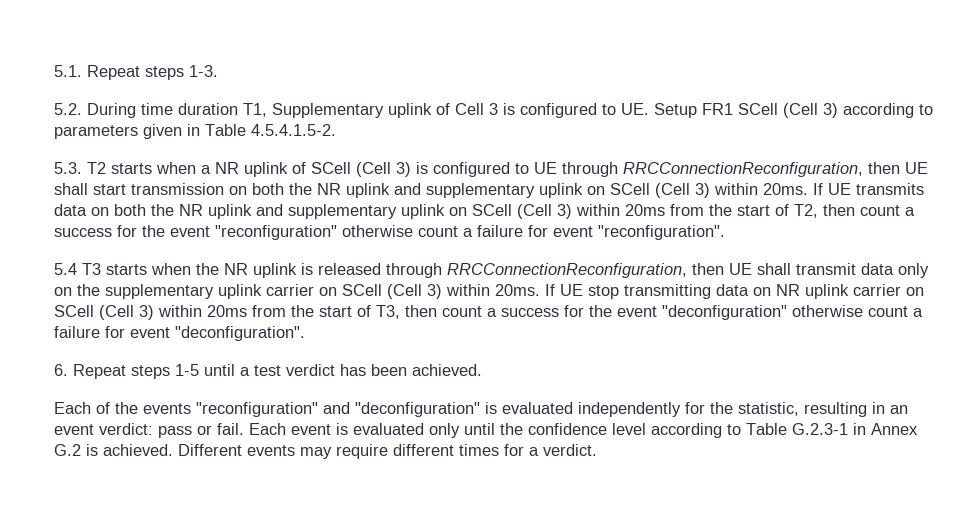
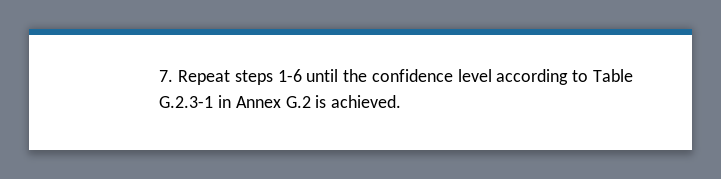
[54,65,219,80] [54,103,934,118] [54,124,337,139] [54,162,929,177] [54,183,925,198] [54,204,916,219] [54,225,726,240] [54,263,930,278] [54,284,925,299] [54,305,924,320] [54,326,306,341] [54,364,483,379] [54,402,909,417] [54,423,461,438] 5.1. Repeat steps 1-3. // 5.2. During time duration T1, Supplementary uplink of Cell 3 is configured to UE. Setup FR1 SCell (Cell 3) according to parameters given in Table 4.5.4.1.5-2. // 5.3. T2 starts when a NR uplink of SCell (Cell 3) is configured to UE through RRCConnectionReconfiguration, then UE shall start transmission on both the NR uplink and supplementary uplink on SCell (Cell 3) within 20ms. If UE transmits data on both the NR uplink and supplementary uplink on SCell (Cell 3) within 20ms from the start of T2, then count a success for the event "reconfiguration" otherwise count a failure for event "reconfiguration". // 5.4 T3 starts when the NR uplink is released through RRCConnectionReconfiguration, then UE shall transmit data only on the supplementary uplink carrier on SCell (Cell 3) within 20ms. If UE stop transmitting data on NR uplink carrier on SCell (Cell 3) within 20ms from the start of T3, then count a success for the event "deconfiguration" otherwise count a failure for event "deconfiguration". // 6. Repeat steps 1-5 until a test verdict has been achieved. // Each of the events "reconfiguration" and "deconfiguration" is evaluated independently for the statistic, resulting in an event verdict: pass or fail. Each event is evaluated only -> [159,69,302,85] 7. Repeat steps 1-6
[178,444,598,459] Different events may require different times for a verdict. -> (402, 101) none

